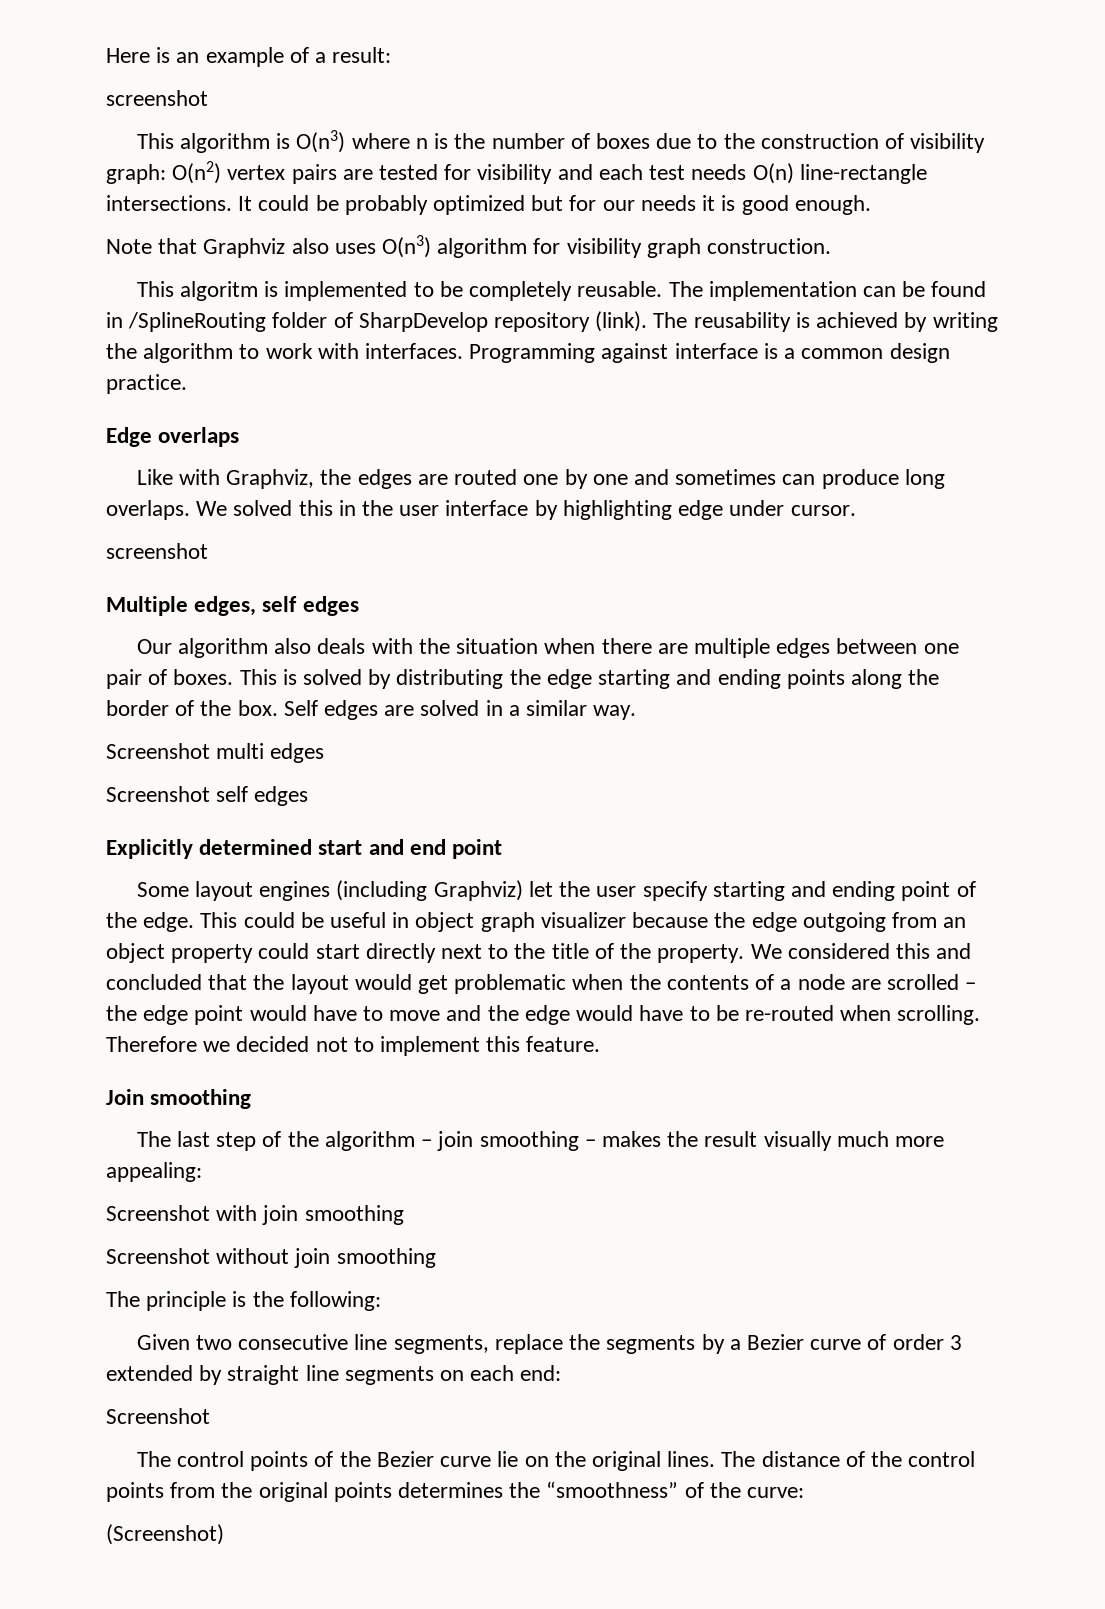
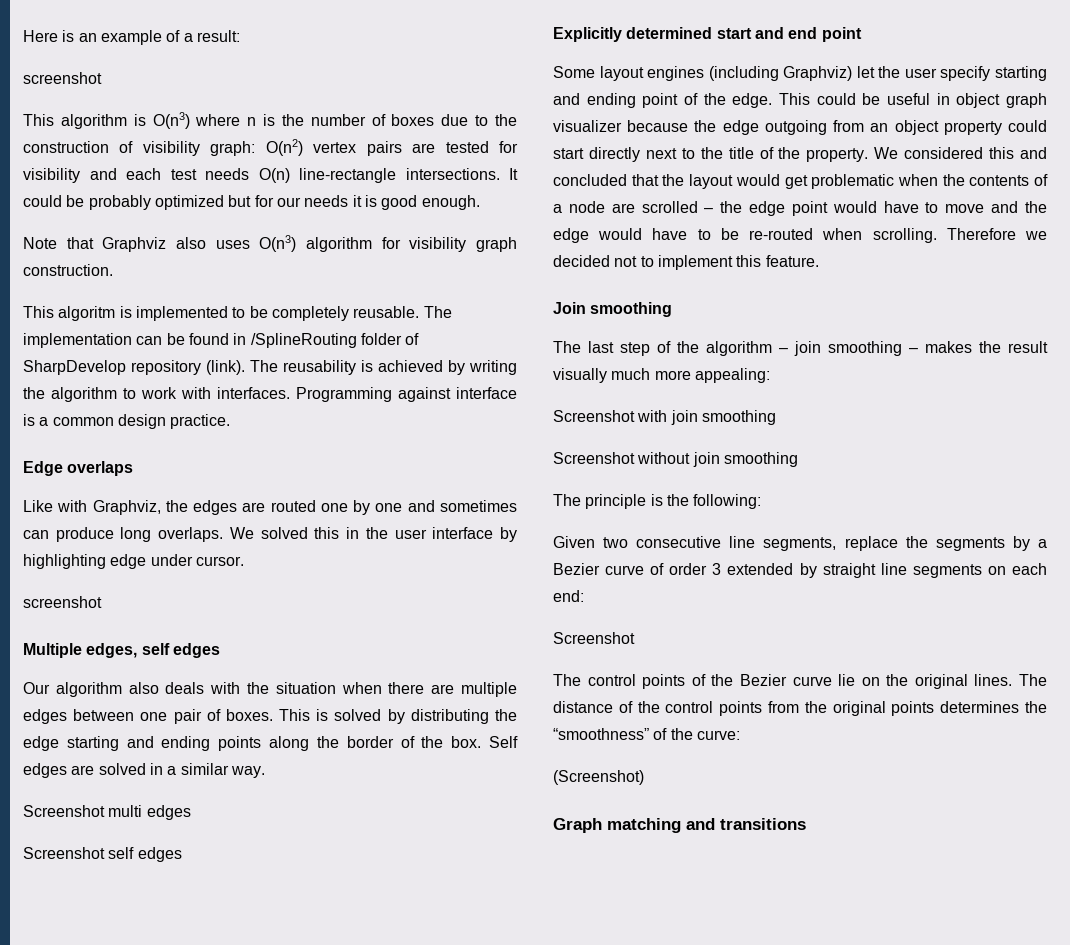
(224, 1534) none -> [553,818,806,833] // Graph matching and transitions

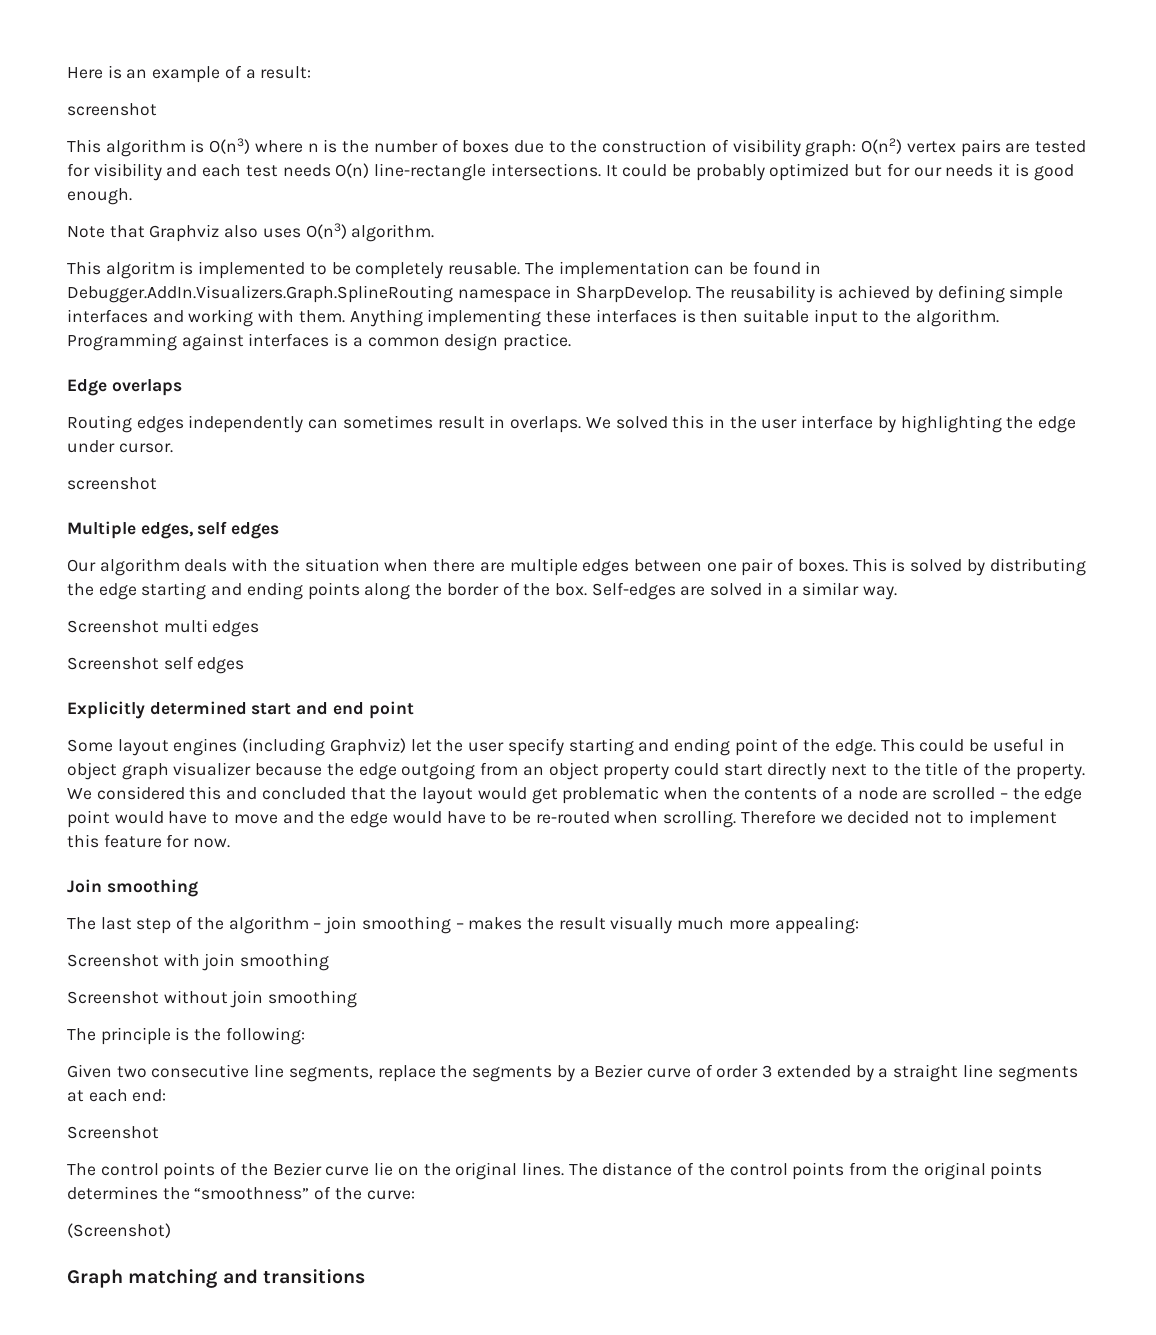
[306,237,517,252] [23,264,113,276] algorithm for visibility graph construction. -> [351,224,435,242] algorithm.
[250,333,420,348] [23,360,245,375] /SplineRouting folder of SharpDevelop repository (link). -> [67,285,692,303] Debugger.AddIn.Visualizers.Graph.SplineRouting namespace in SharpDevelop.
[469,360,517,375] [23,387,290,402] writing the algorithm to work with interfaces. -> [937,285,1064,303] [67,309,999,327] defining simple interfaces and working with them. Anything implementing these interfaces is then suitable input to the algorithm.
[456,387,517,399] interface -> [248,333,330,347] interfaces
[23,500,517,515] [23,527,152,542] Like with Graphviz, the edges are routed one by one and sometimes can produce long -> [67,415,506,433] Routing edges independently can sometimes result in
(106, 561) none -> [1006,416,1034,429] the
[128,682,159,694] also -> (180, 567) none
[488,736,518,748] [23,763,67,778] Self edges -> [591,582,676,600] Self-edges
[765,255,819,267] feature. -> [103,834,231,848] feature for now.
(817, 570) none -> [878,1068,889,1078] a
[987,566,1006,575] on -> [67,1090,84,1102] at

